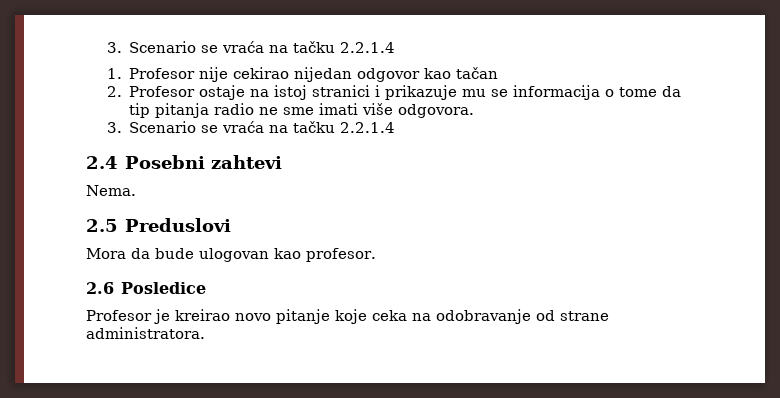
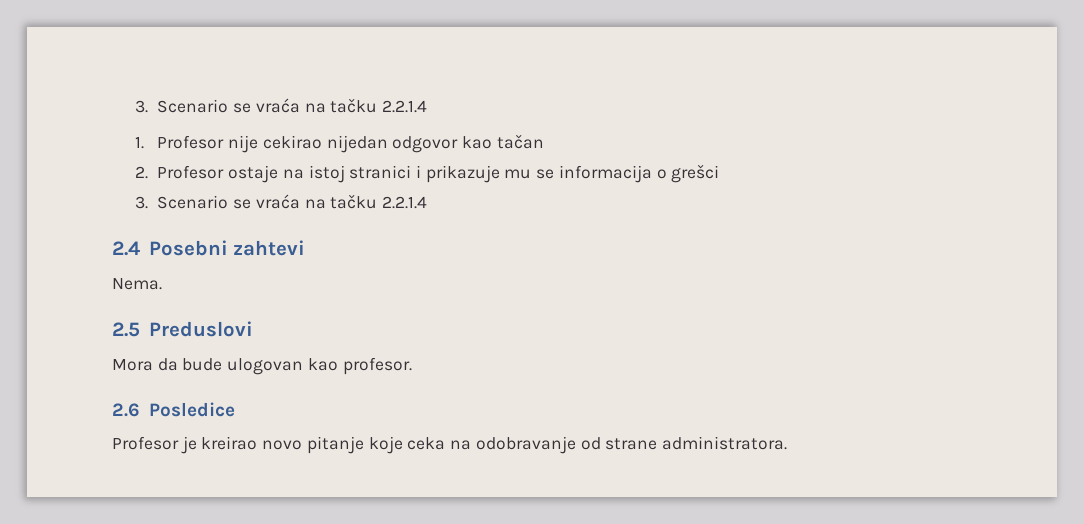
[618,86,681,97] [128,103,474,118] tome da tip pitanja radio ne sme imati više odgovora. -> [671,164,720,183] grešci

